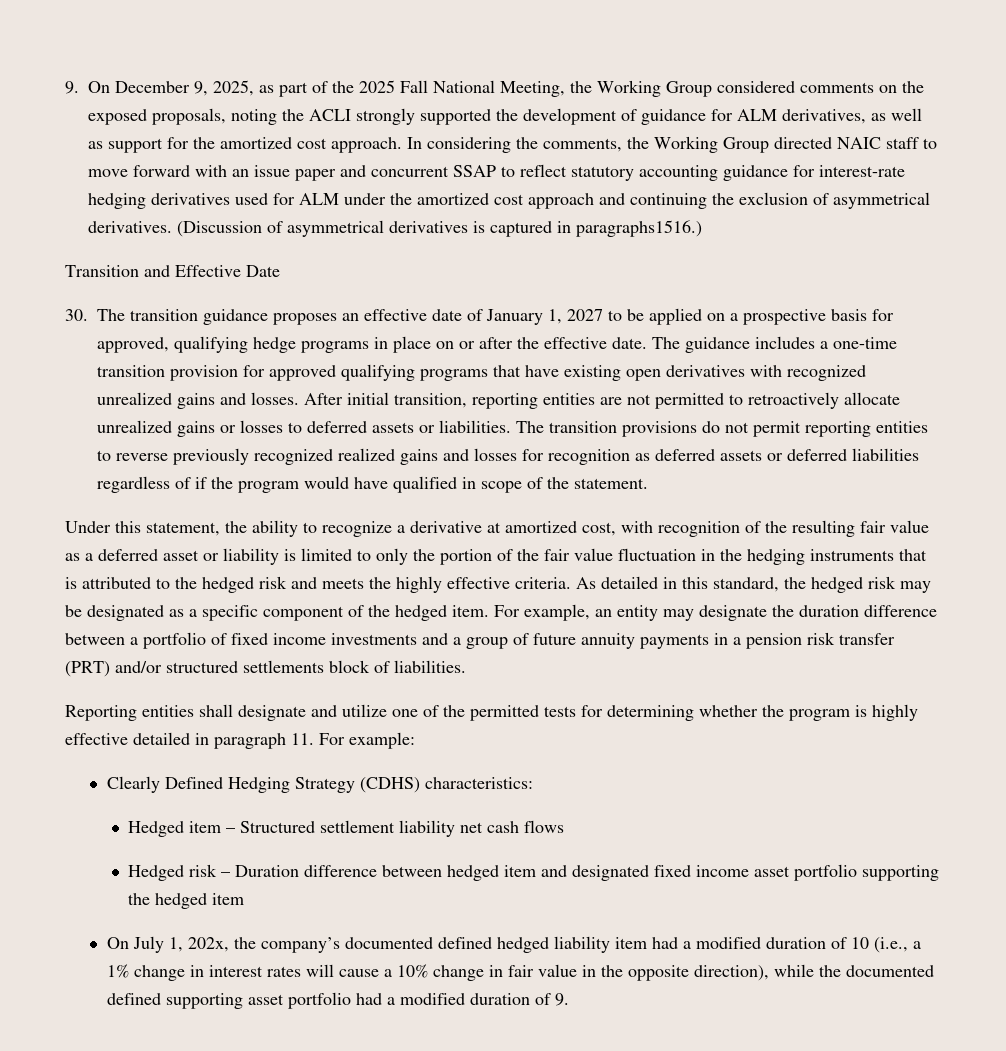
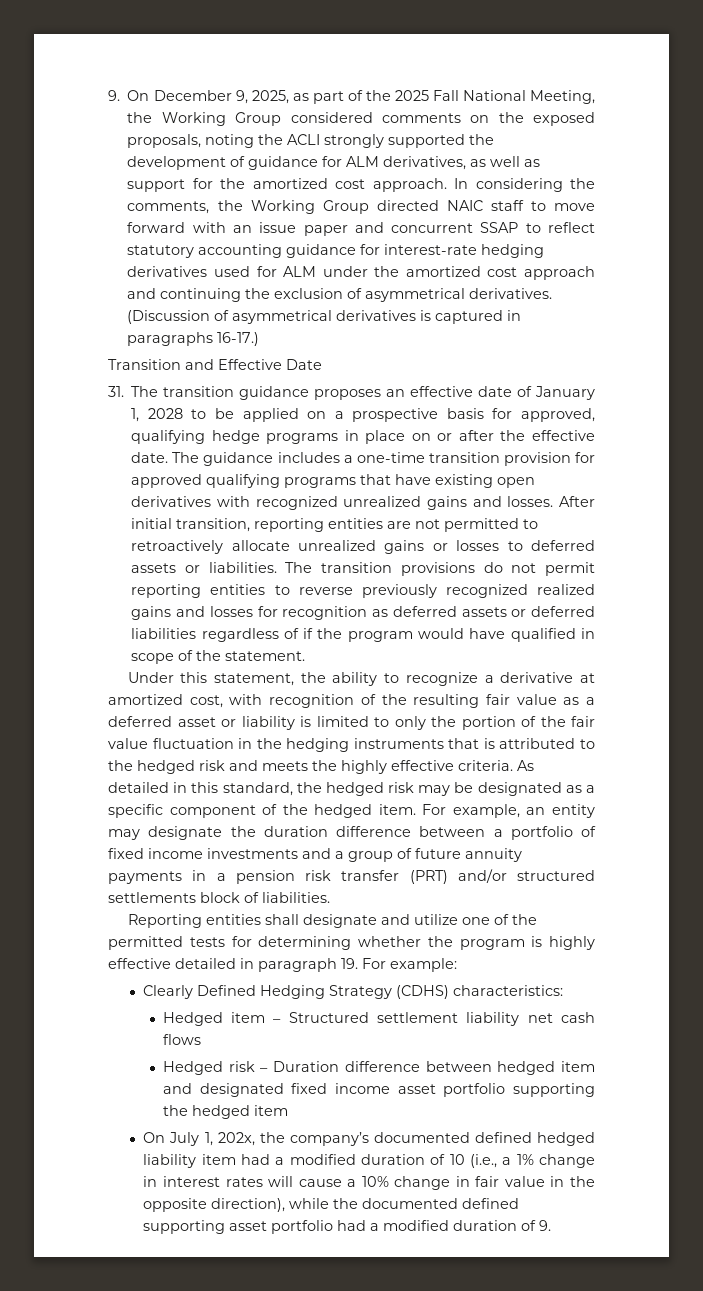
[576,220,702,237] paragraphs1516.) -> [127,332,260,346] paragraphs 16-17.)
[65,309,88,321] 30. -> [108,386,124,397] 31.
[567,309,603,321] 2027 -> [147,408,183,419] 2028
[291,733,314,745] 11. -> [341,958,358,969] 19.

